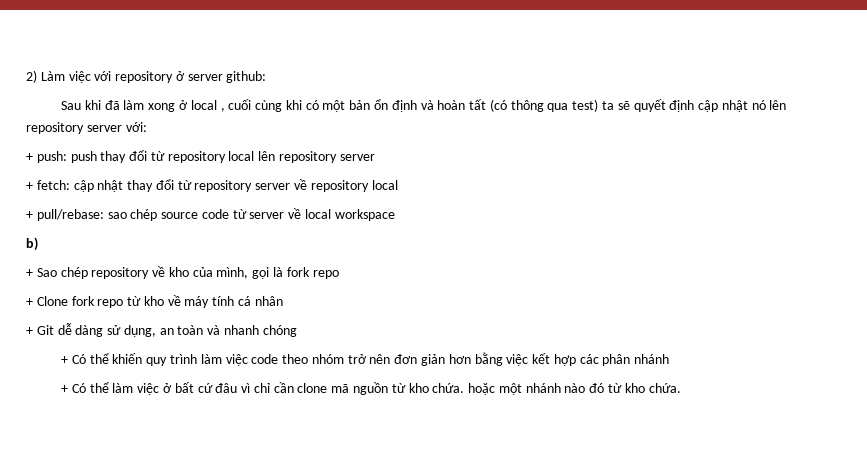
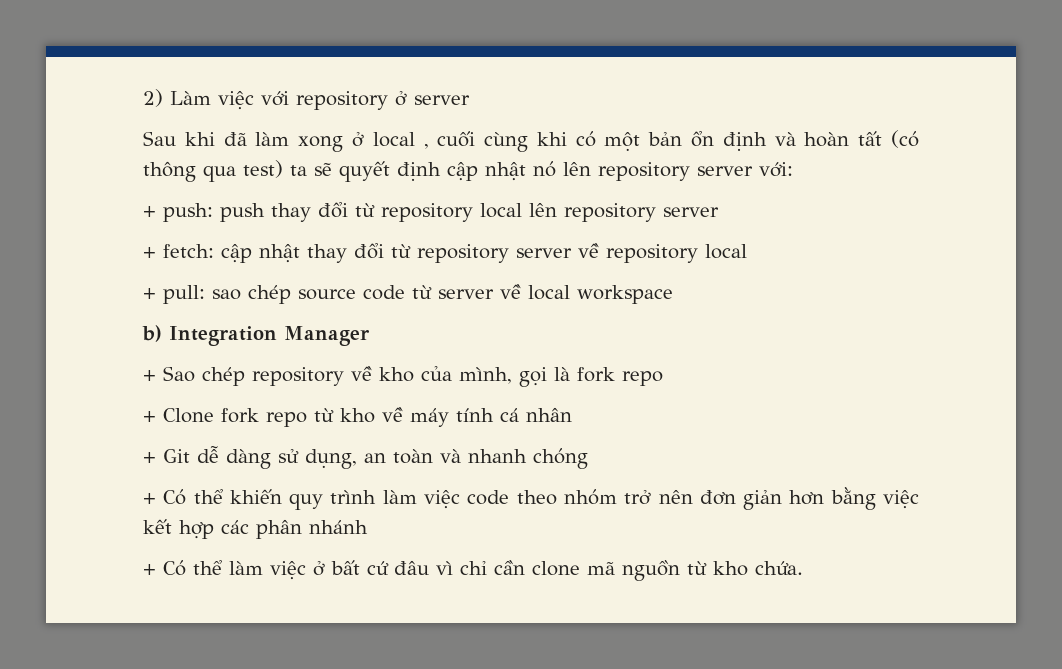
[226,71,267,83] github: -> (470, 100) none
[36,209,104,221] pull/rebase: -> [163,285,205,304] pull:
(38, 244) none -> [169,326,370,346] Integration Manager
[468,383,681,395] hoặc một nhánh nào đó từ kho chứa. -> (803, 568) none

